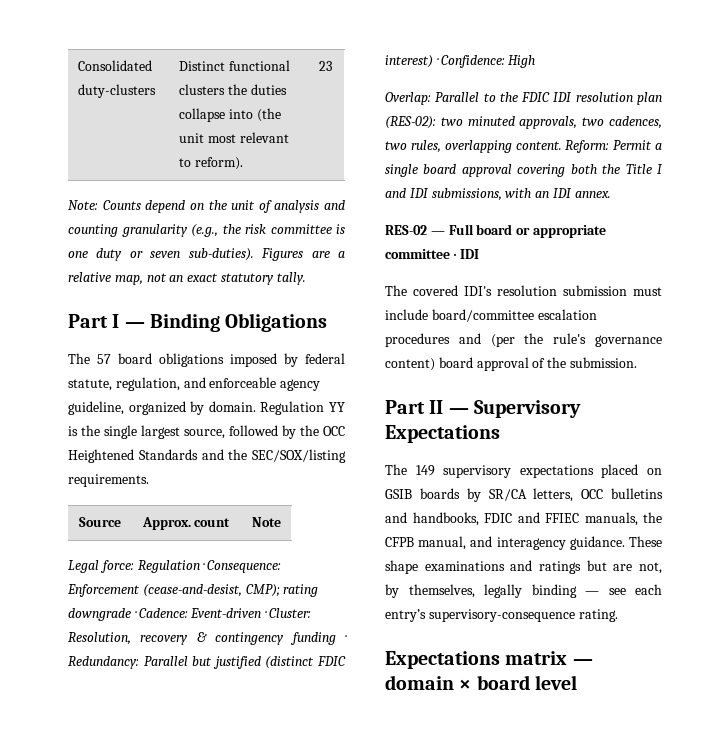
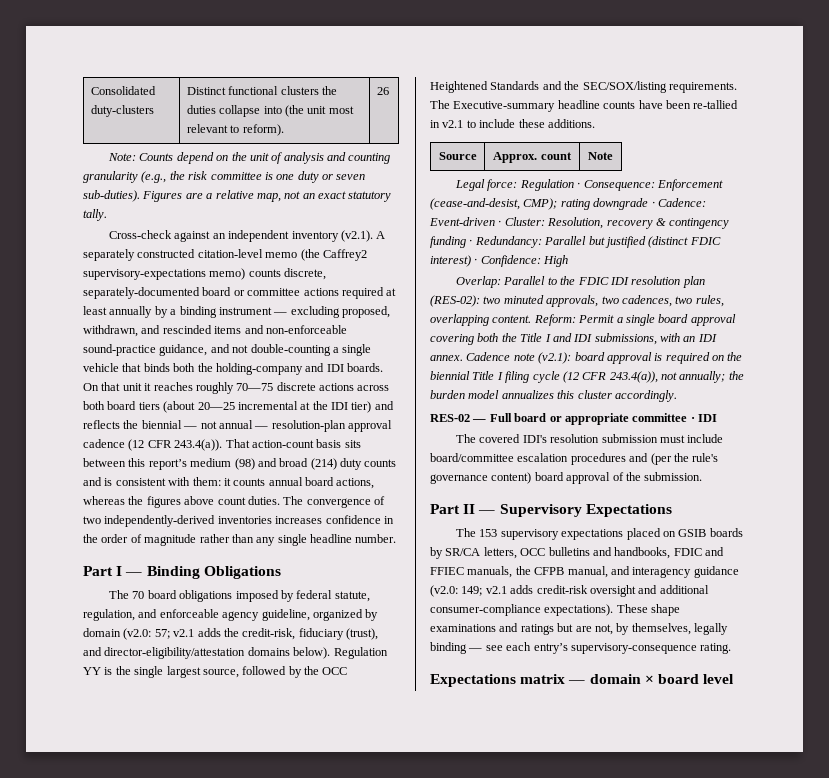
[319,61,333,71] 23 -> [376,87,389,95] 26
(306, 278) none -> [109,230,386,242] [83,249,367,261] [83,268,327,280] [83,287,397,299] [83,306,390,318] [83,325,347,337] [83,344,372,356] [83,363,383,375] [83,382,390,394] [83,401,394,413] [83,420,392,432] [83,439,361,451] [83,458,397,470] [83,477,375,489] [83,496,385,508] [83,515,394,527] [83,534,397,546] // Cross-check against an independent inventory (v2.1). A separately constructed citation-level memo (the Caffrey2 supervisory-expectations memo) counts discrete, separately-documented board or committee actions required at least annually by a binding instrument — excluding proposed, withdrawn, and rescinded items and non-enforceable sound-practice guidance, and not double-counting a single vehicle that binds both the holding-company and IDI boards. On that unit it reaches roughly 70—75 discrete actions across both board tiers (about 20—25 incremental at the IDI tier) and reflects the biennial — not annual — resolution-plan approval cadence (12 CFR 243.4(a)). That action-count basis sits between this report’s medium (98) and broad (214) duty counts and is consistent with them: it counts annual board actions, whereas the figures above count duties. The convergence of two independently-derived inventories increases confidence in the order of magnitude rather than any single headline number.
[97,354,111,364] 57 -> [132,591,145,599] 70
[208,401,256,412] domain. -> [83,628,378,640] [83,647,331,659] domain (v2.0: 57; v2.1 adds the credit-risk, fiduciary (trust), and director-eligibility/attestation domains below).
(149, 480) none -> [430,100,739,112] [430,119,595,128] The Executive-summary headline counts have been re-tallied in v2.1 to include these additions.
(611, 194) none -> [466,352,743,364] [430,371,744,383] [430,390,677,402] Cadence note (v2.1): board approval is required on the biennial Title I filing cycle (12 CFR 243.4(a)), not annually; the burden model annualizes this cluster accordingly.
[415,465,435,476] 149 -> [479,529,498,537] 153
[569,536,625,550] guidance. -> [693,566,739,578] [430,585,709,597] [430,604,614,616] guidance (v2.0: 149; v2.1 adds credit-risk oversight and additional consumer-compliance expectations).

